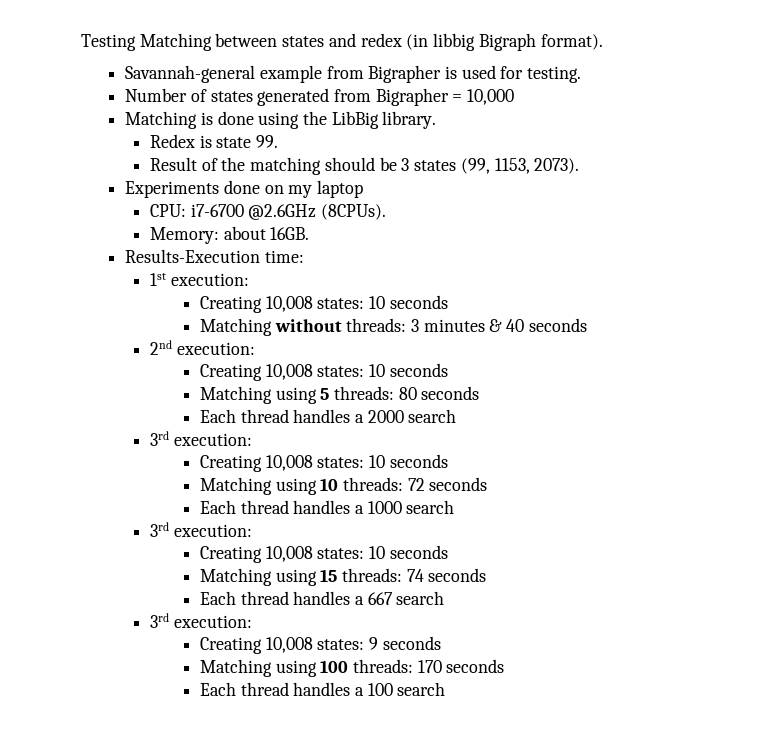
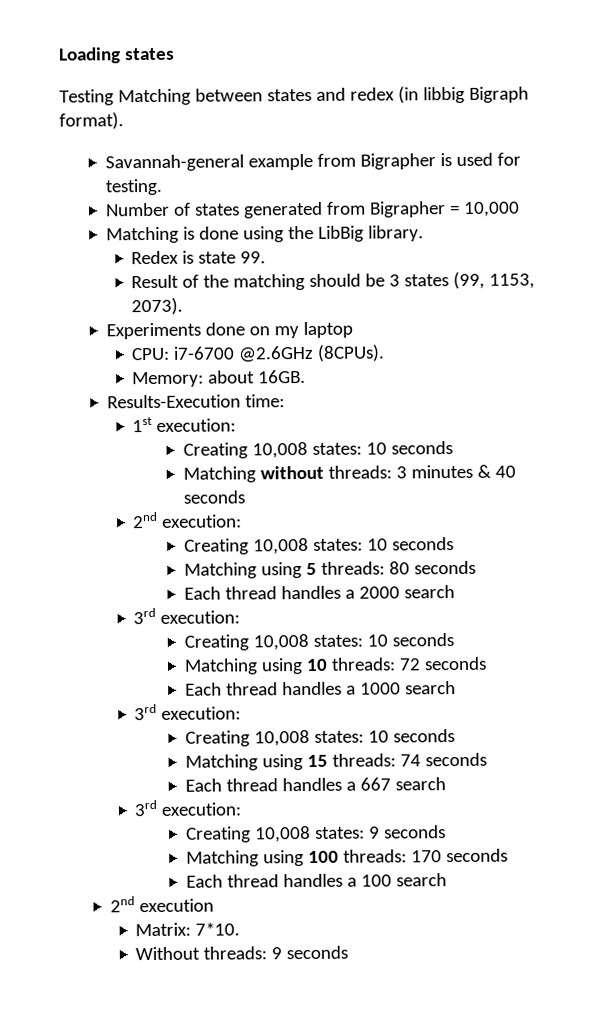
(81, 42) none -> [59,47,175,64] Loading states //
(446, 689) none -> [109,896,214,913] [135,922,241,937] [135,945,349,961] // 2nd execution // Matrix: 7*10. // Without threads: 9 seconds

